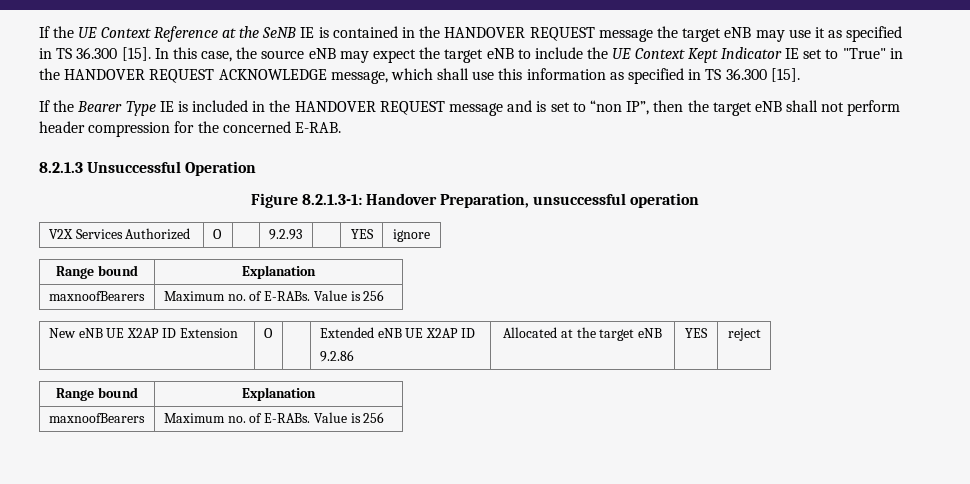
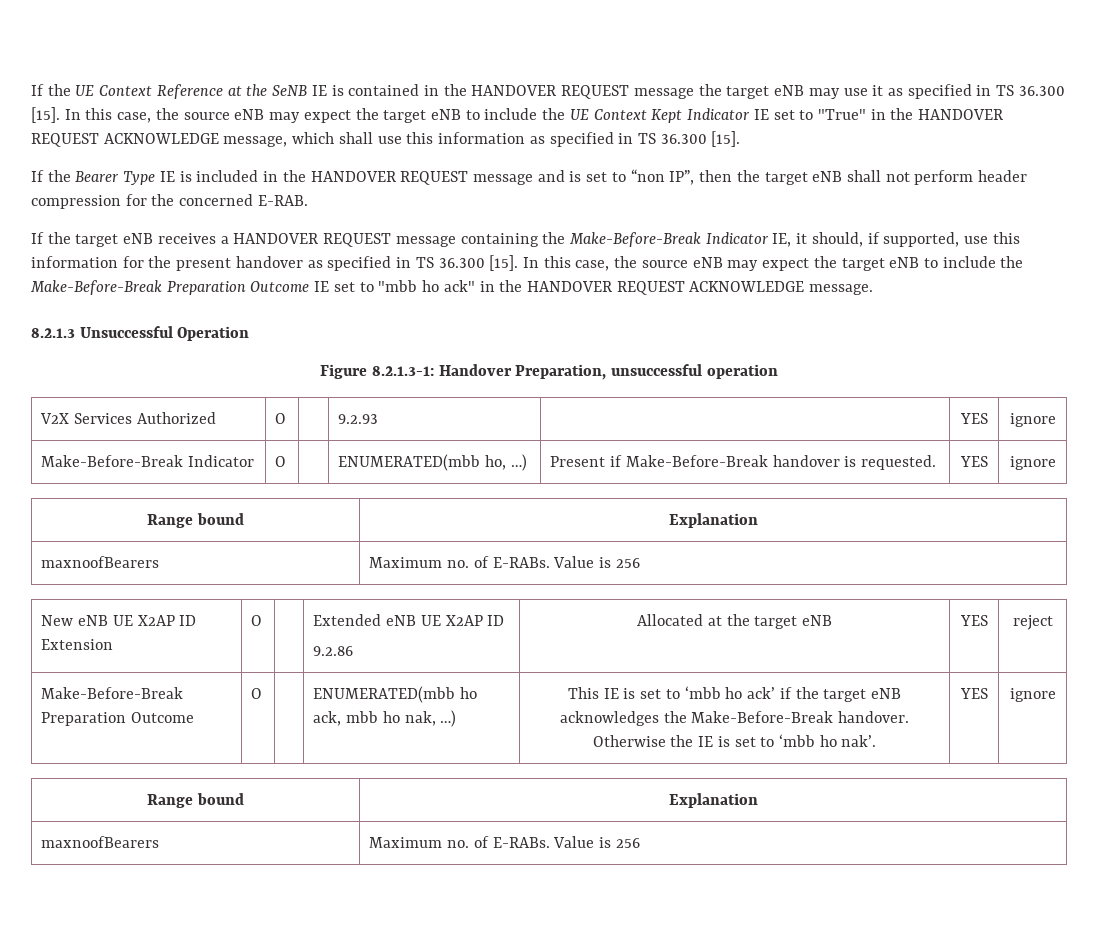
(341, 127) none -> [31,232,1020,247] [31,255,1024,271] [30,280,874,295] // If the target eNB receives a HANDOVER REQUEST message containing the Make-Before-Break Indicator IE, it should, if supported, use this information for the present handover as specified in TS 36.300 [15]. In this case, the source eNB may expect the target eNB to include the Make-Before-Break Preparation Outcome IE set to "mbb ho ack" in the HANDOVER REQUEST ACKNOWLEDGE message.
(430, 235) none -> [41,455,255,467] [275,456,287,467] [338,454,527,471] [550,455,937,470] [959,456,988,467] [1009,456,1056,470] // Make-Before-Break Indicator | O | | ENUMERATED(mbb ho, …) | Present if Make-Before-Break handover is requested. | YES | ignore
(761, 334) none -> [41,687,184,699] [41,712,195,726] [251,688,263,699] [313,686,478,703] [313,710,457,727] [568,686,901,702] [559,711,910,726] [592,734,877,747] [959,688,988,699] [1009,688,1056,702] // Make-Before-Break Preparation Outcome | O | | ENUMERATED(mbb ho ack, mbb ho nak, …) | This IE is set to ‘mbb ho ack’ if the target eNB acknowledges the Make-Before-Break handover. Otherwise the IE is set to ‘mbb ho nak’. | YES | ignore

